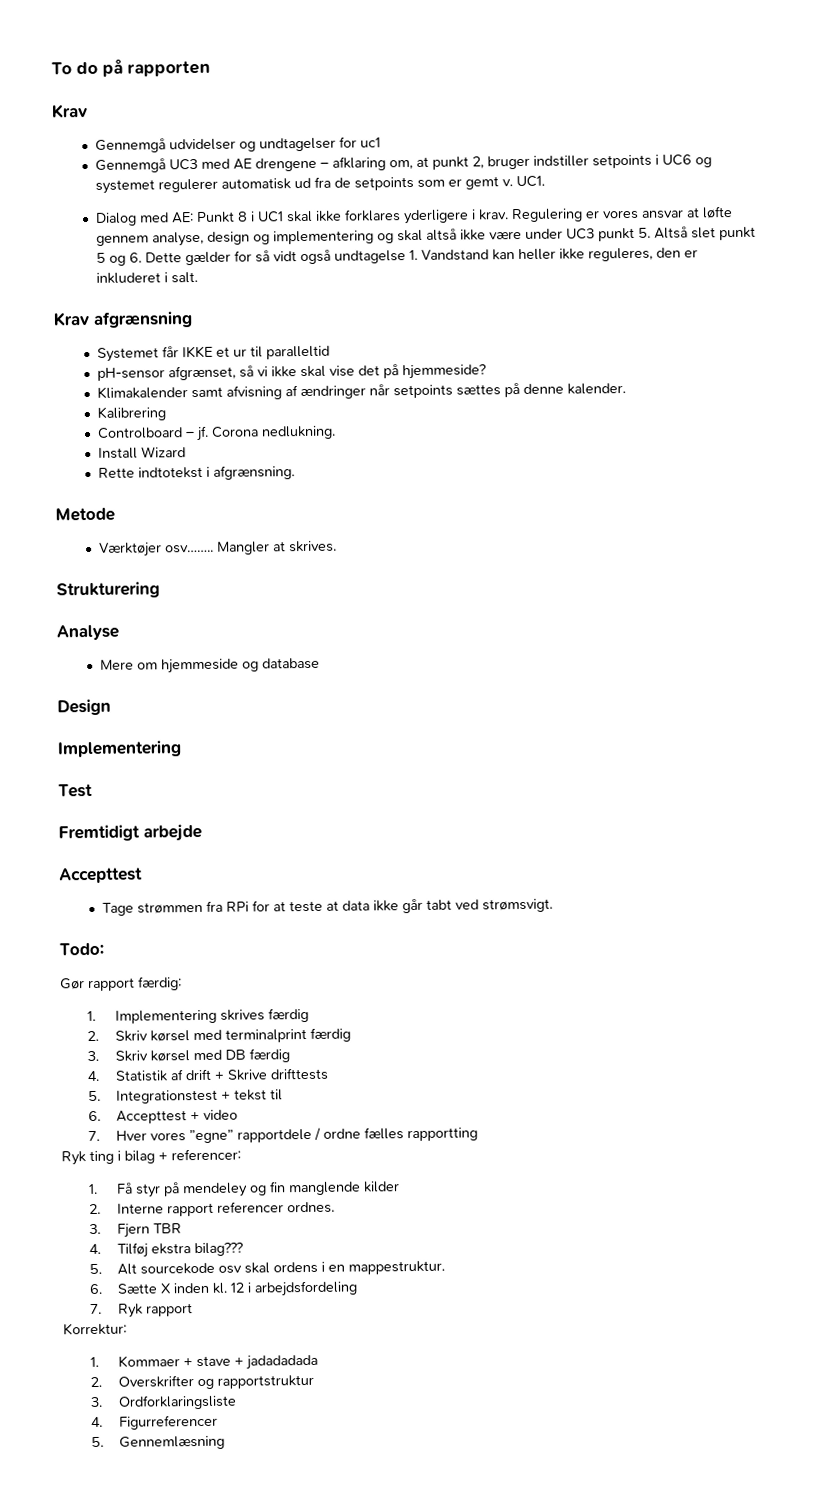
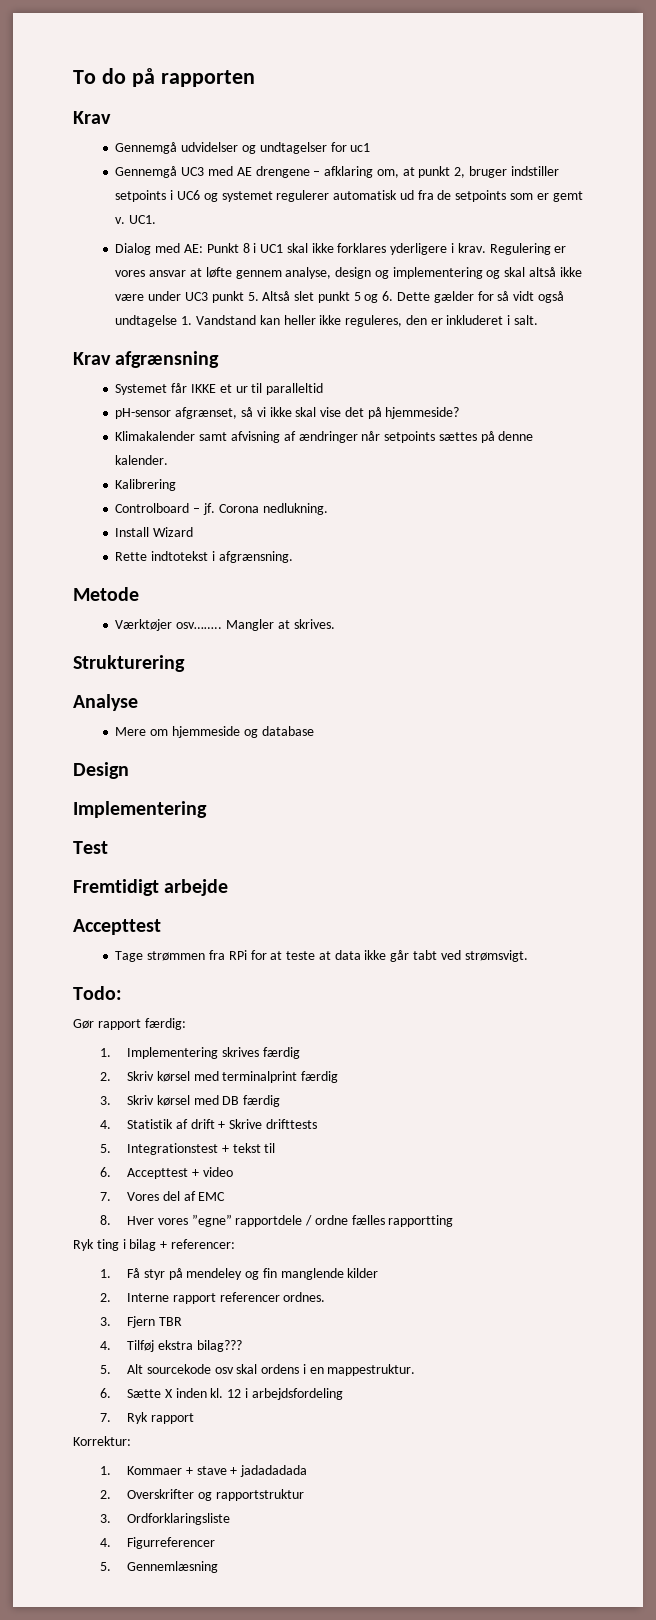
(101, 1136) none -> [127,1191,226,1201] [100,1215,112,1225] Vores del af EMC // 8.

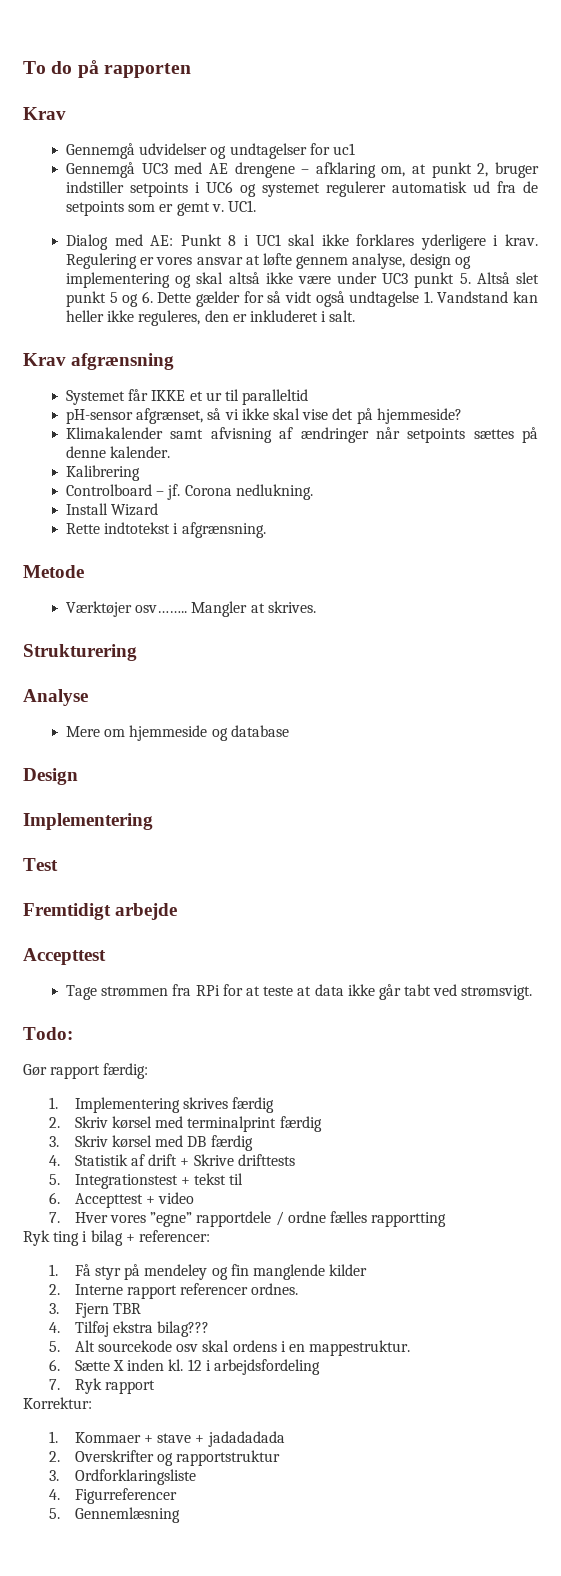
[127,1191,226,1201] [100,1215,112,1225] Vores del af EMC // 8. -> (60, 1217) none

